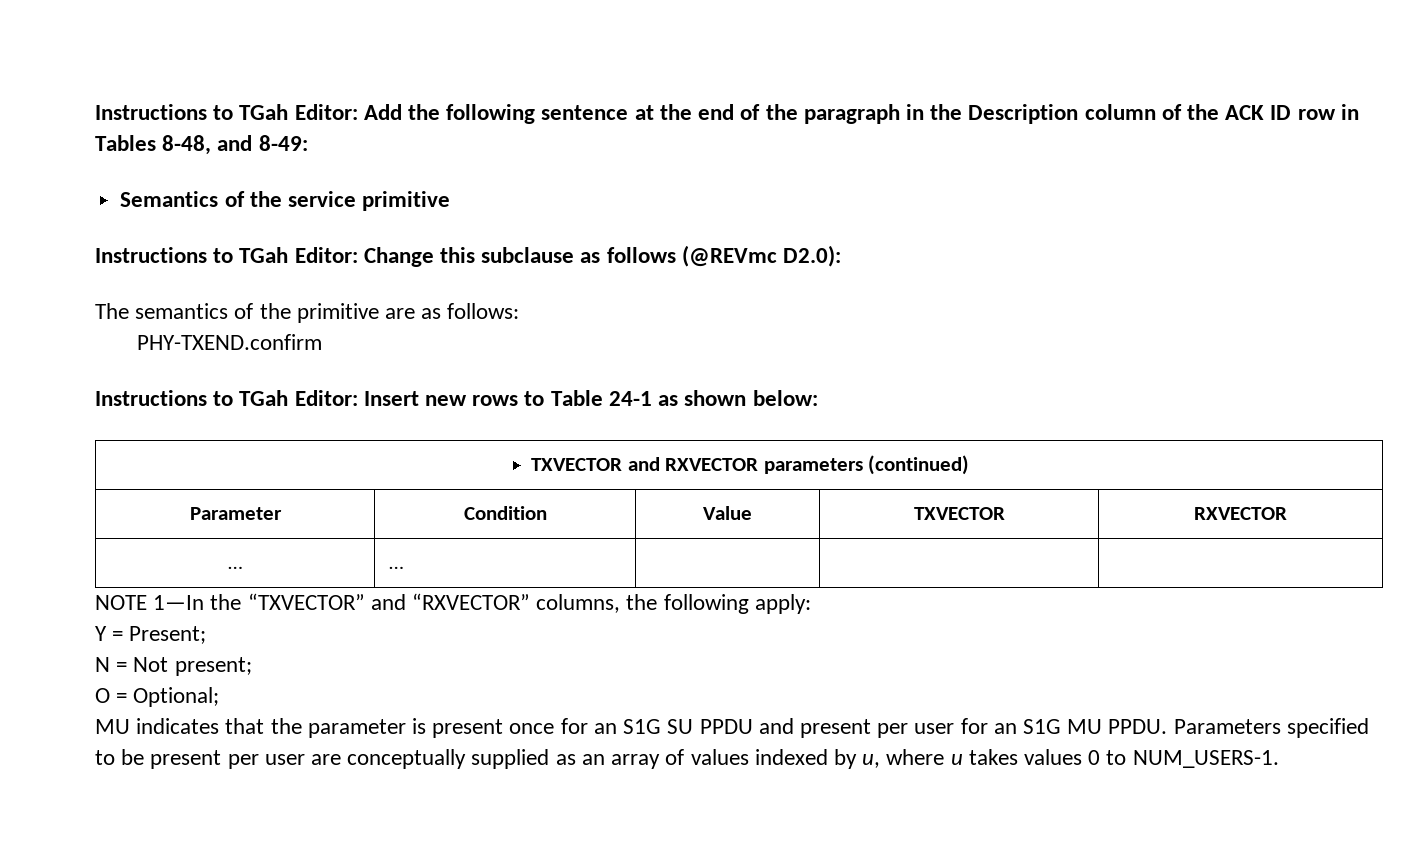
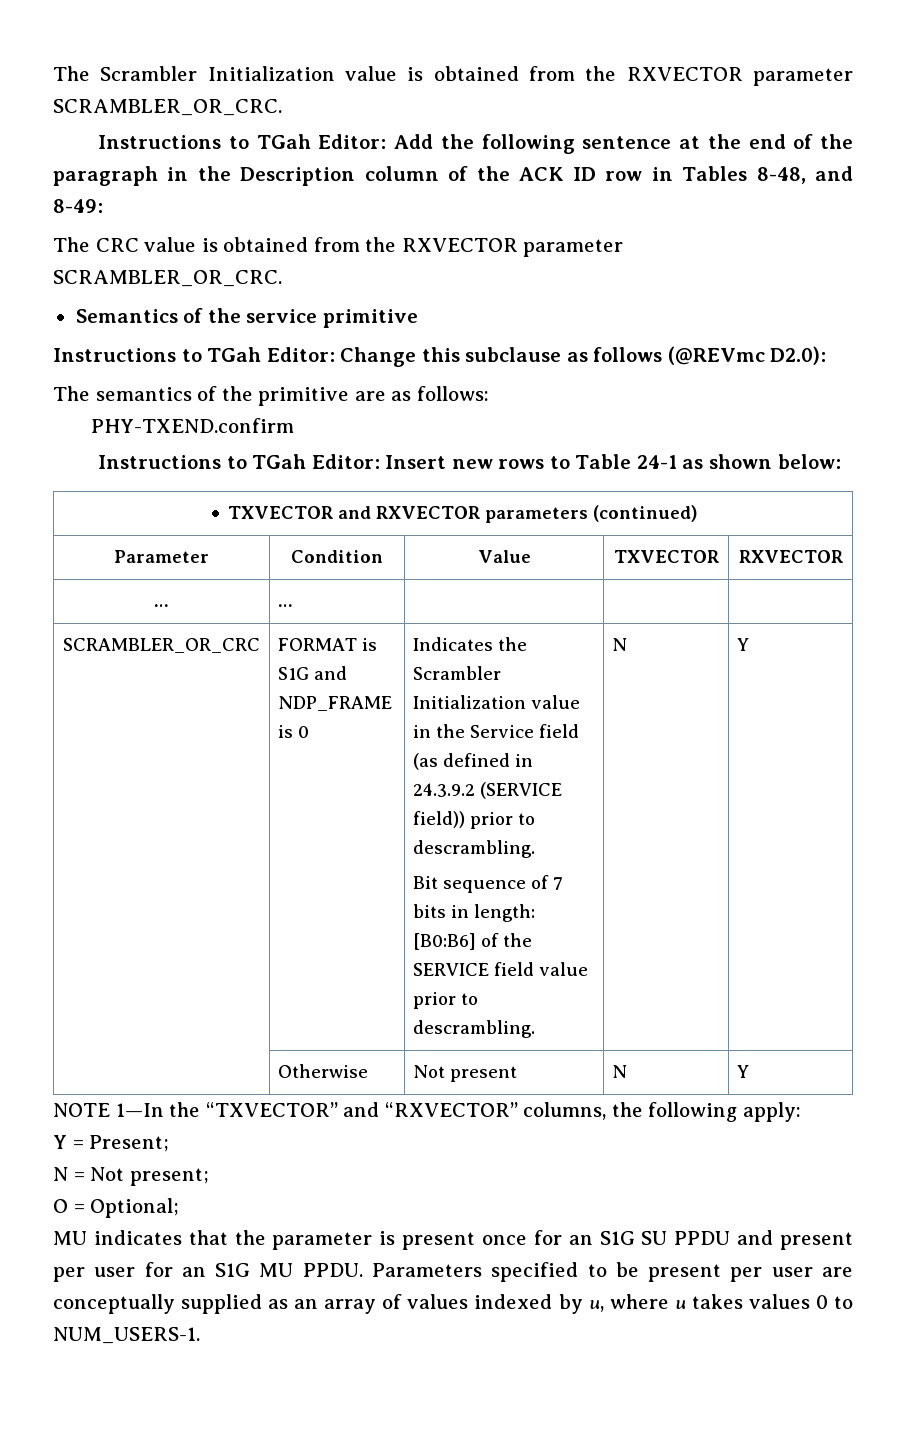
(95, 112) none -> [53,66,854,86] [53,99,282,116] The Scrambler Initialization value is obtained from the RXVECTOR parameter SCRAMBLER_OR_CRC. //
(308, 143) none -> [53,237,624,257] [53,270,282,287] // The CRC value is obtained from the RXVECTOR parameter SCRAMBLER_OR_CRC.
(405, 567) none -> [63,638,260,653] [278,638,378,651] [278,666,348,680] [278,696,393,711] [278,725,310,738] [413,637,528,651] [413,666,502,680] [413,695,581,709] [413,724,580,738] [413,753,534,770] [413,782,563,799] [413,811,536,829] [413,840,536,858] [413,875,564,893] [413,904,536,922] [413,933,533,950] [413,962,589,976] [413,992,479,1009] [413,1020,536,1038] [612,638,628,651] [737,638,750,651] [278,1064,369,1078] [413,1065,518,1082] [612,1065,628,1078] [737,1065,750,1078] // SCRAMBLER_OR_CRC | FORMAT is S1G and NDP_FRAME is 0 | Indicates the Scrambler Initialization value in the Service field (as defined in 24.3.9.2 (SERVICE field)) prior to descrambling. // Bit sequence of 7 bits in length: [B0:B6] of the SERVICE field value prior to descrambling. | N | Y // | Otherwise | Not present | N | Y

